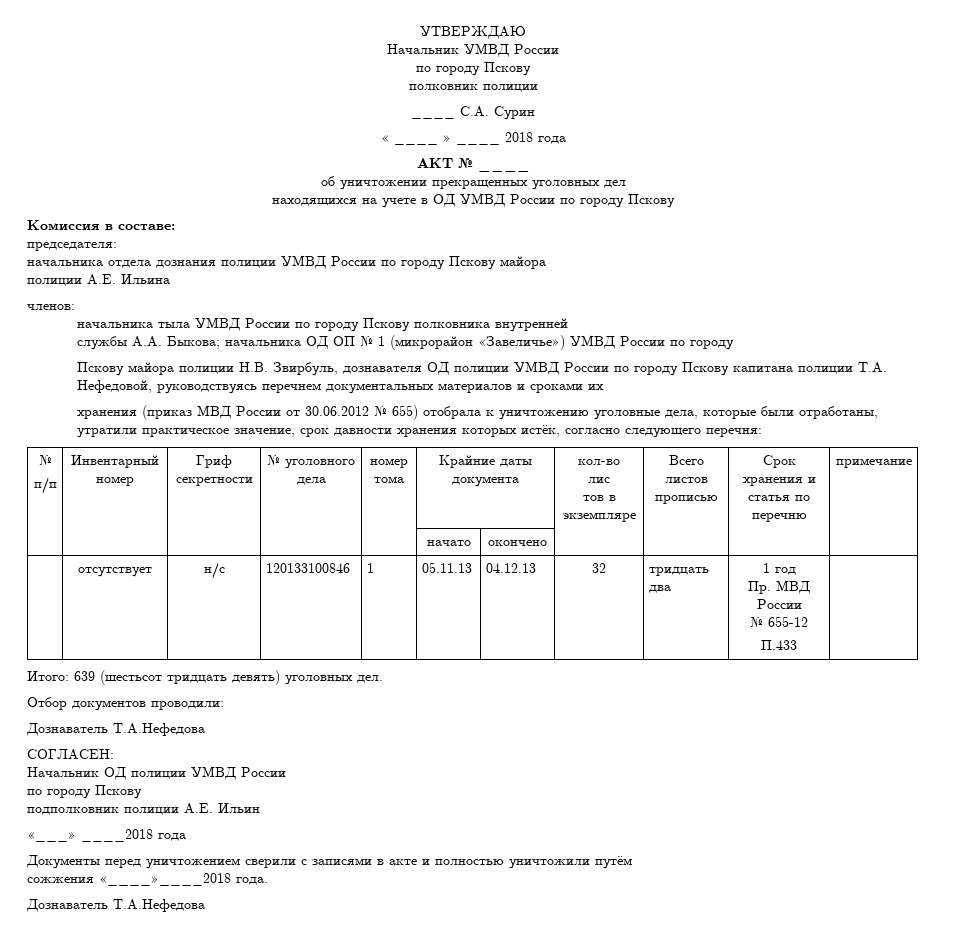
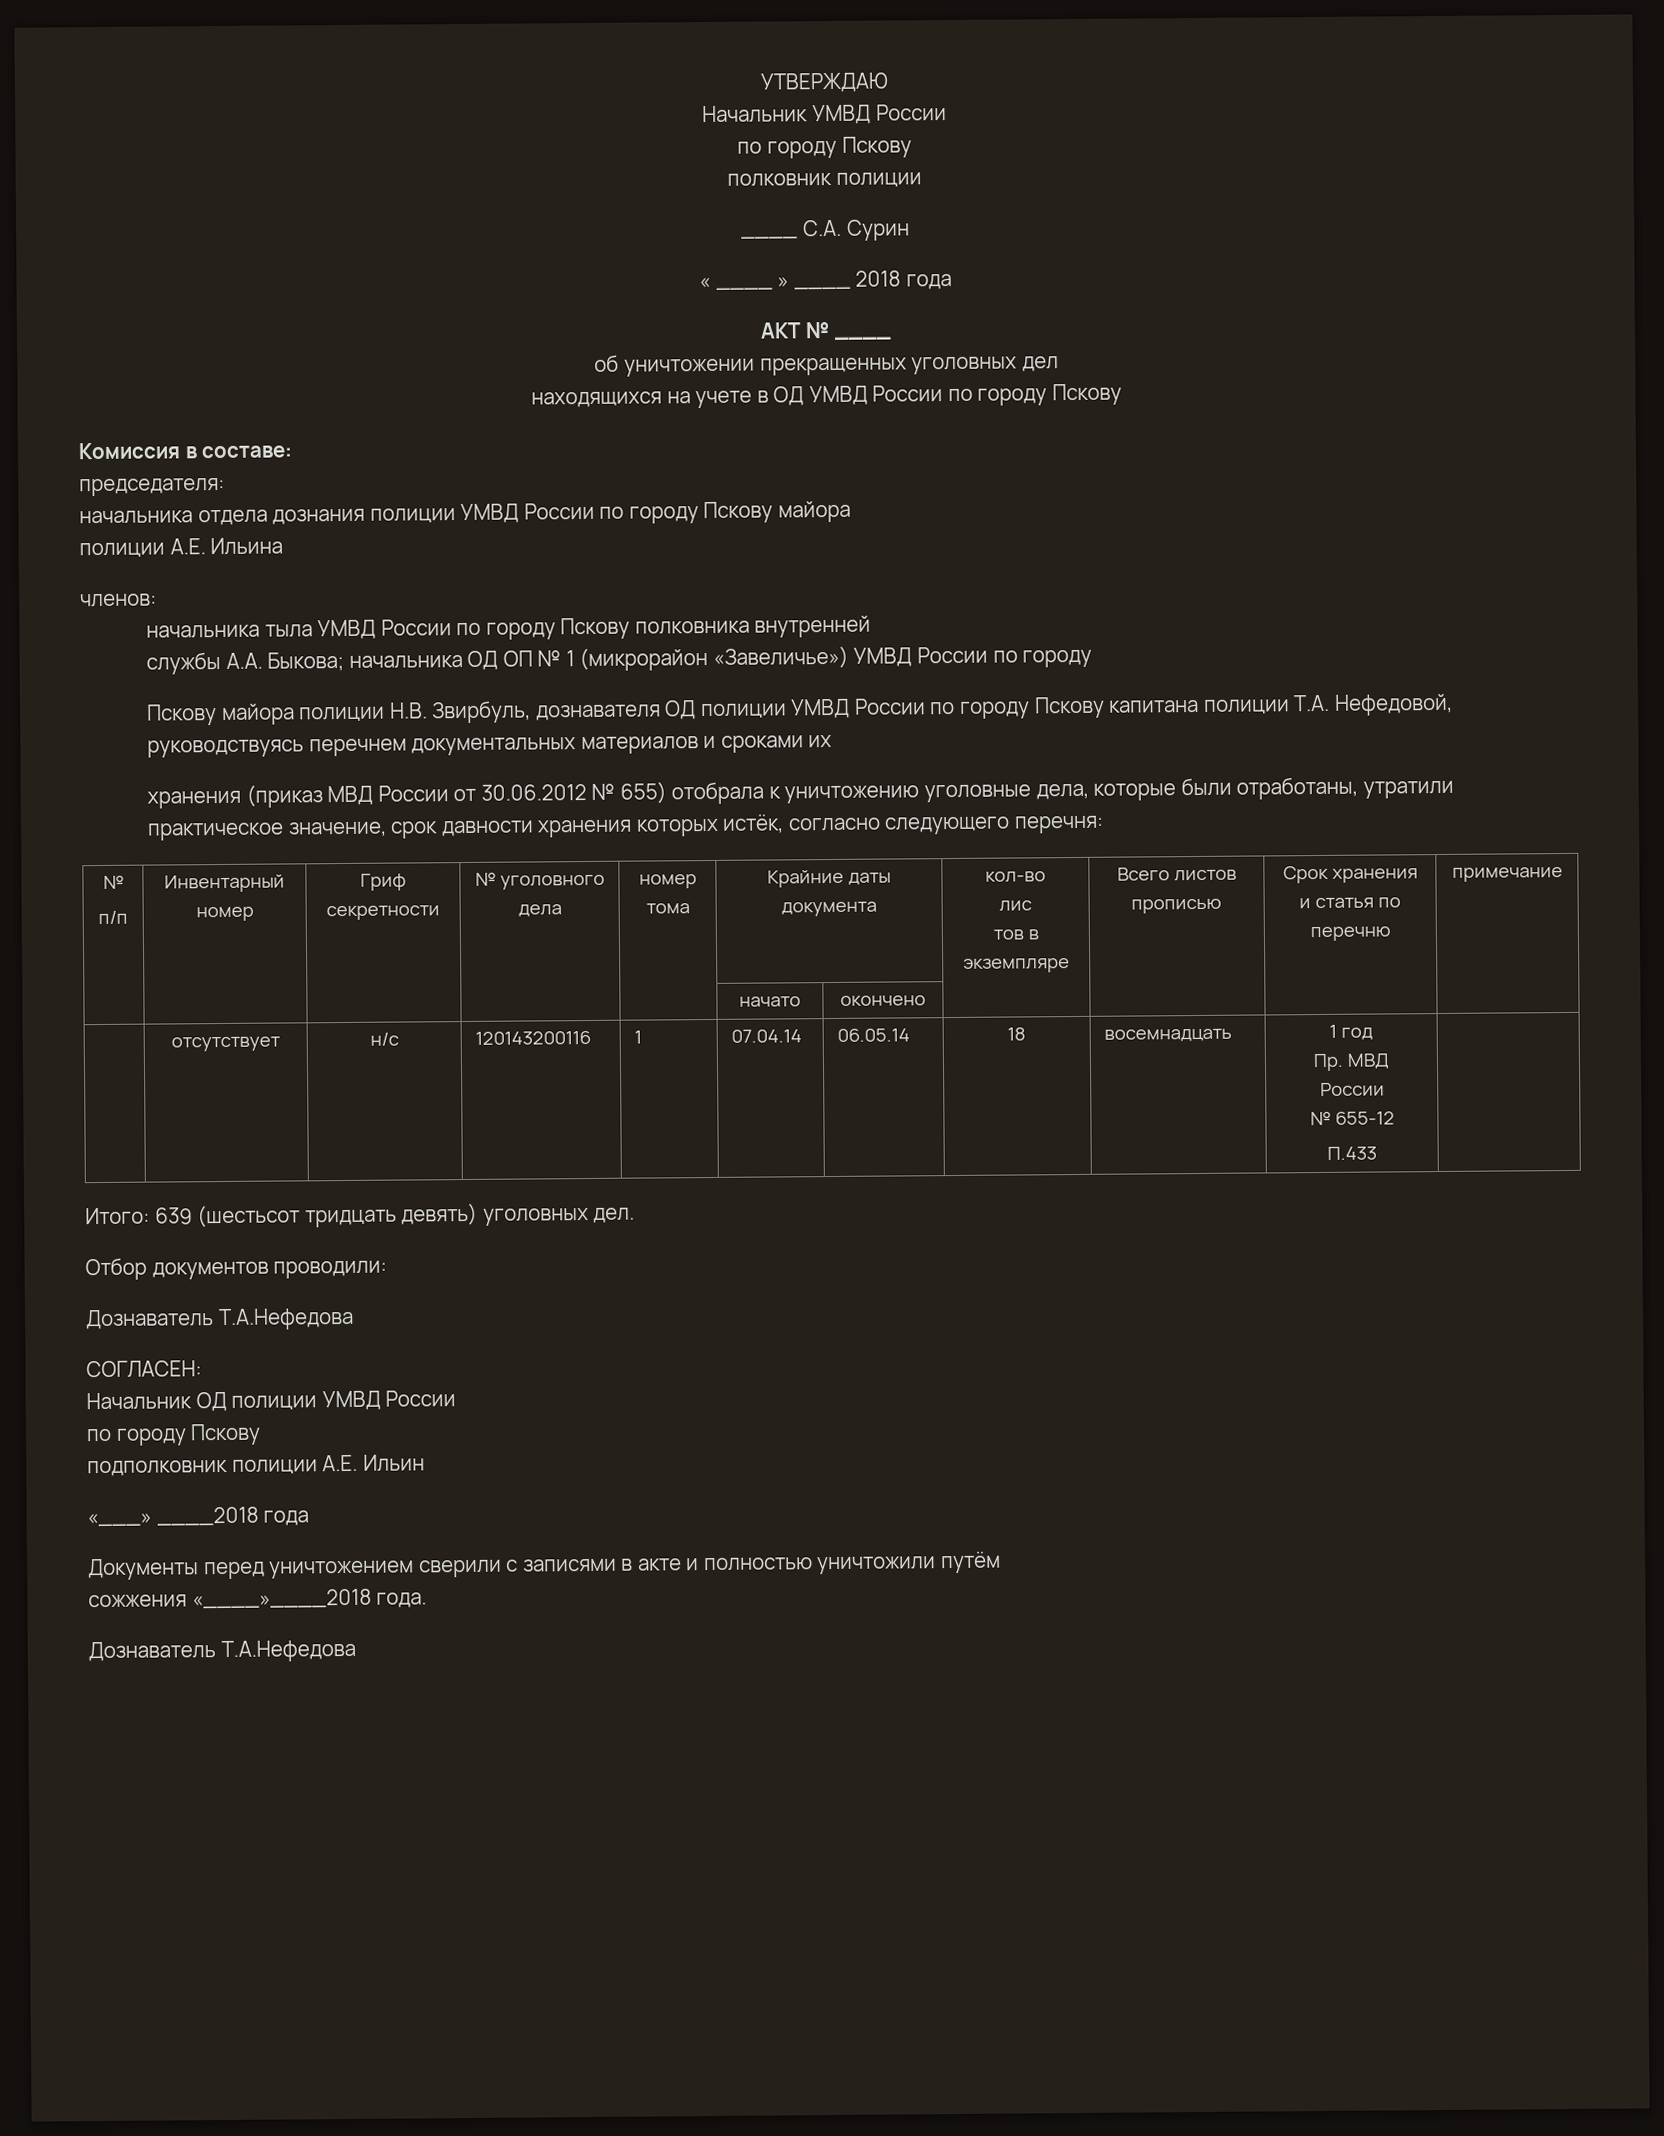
[265,563,350,573] [366,563,374,573] [421,562,472,573] [485,563,536,573] [592,563,606,573] [648,567,709,576] [648,585,671,593] 120133100846 | 1 | 05.11.13 | 04.12.13 | 32 | тридцать два -> [475,1030,592,1045] [634,1030,643,1044] [731,1029,803,1043] [837,1028,911,1042] [1007,1027,1026,1041] [1104,1028,1233,1042] 120143200116 | 1 | 07.04.14 | 06.05.14 | 18 | восемнадцать

